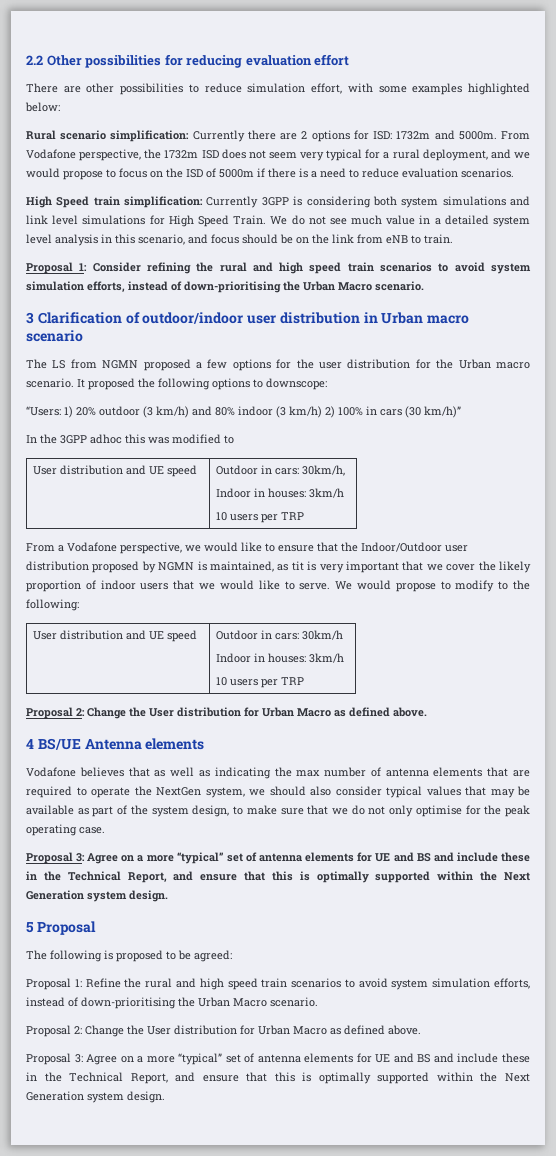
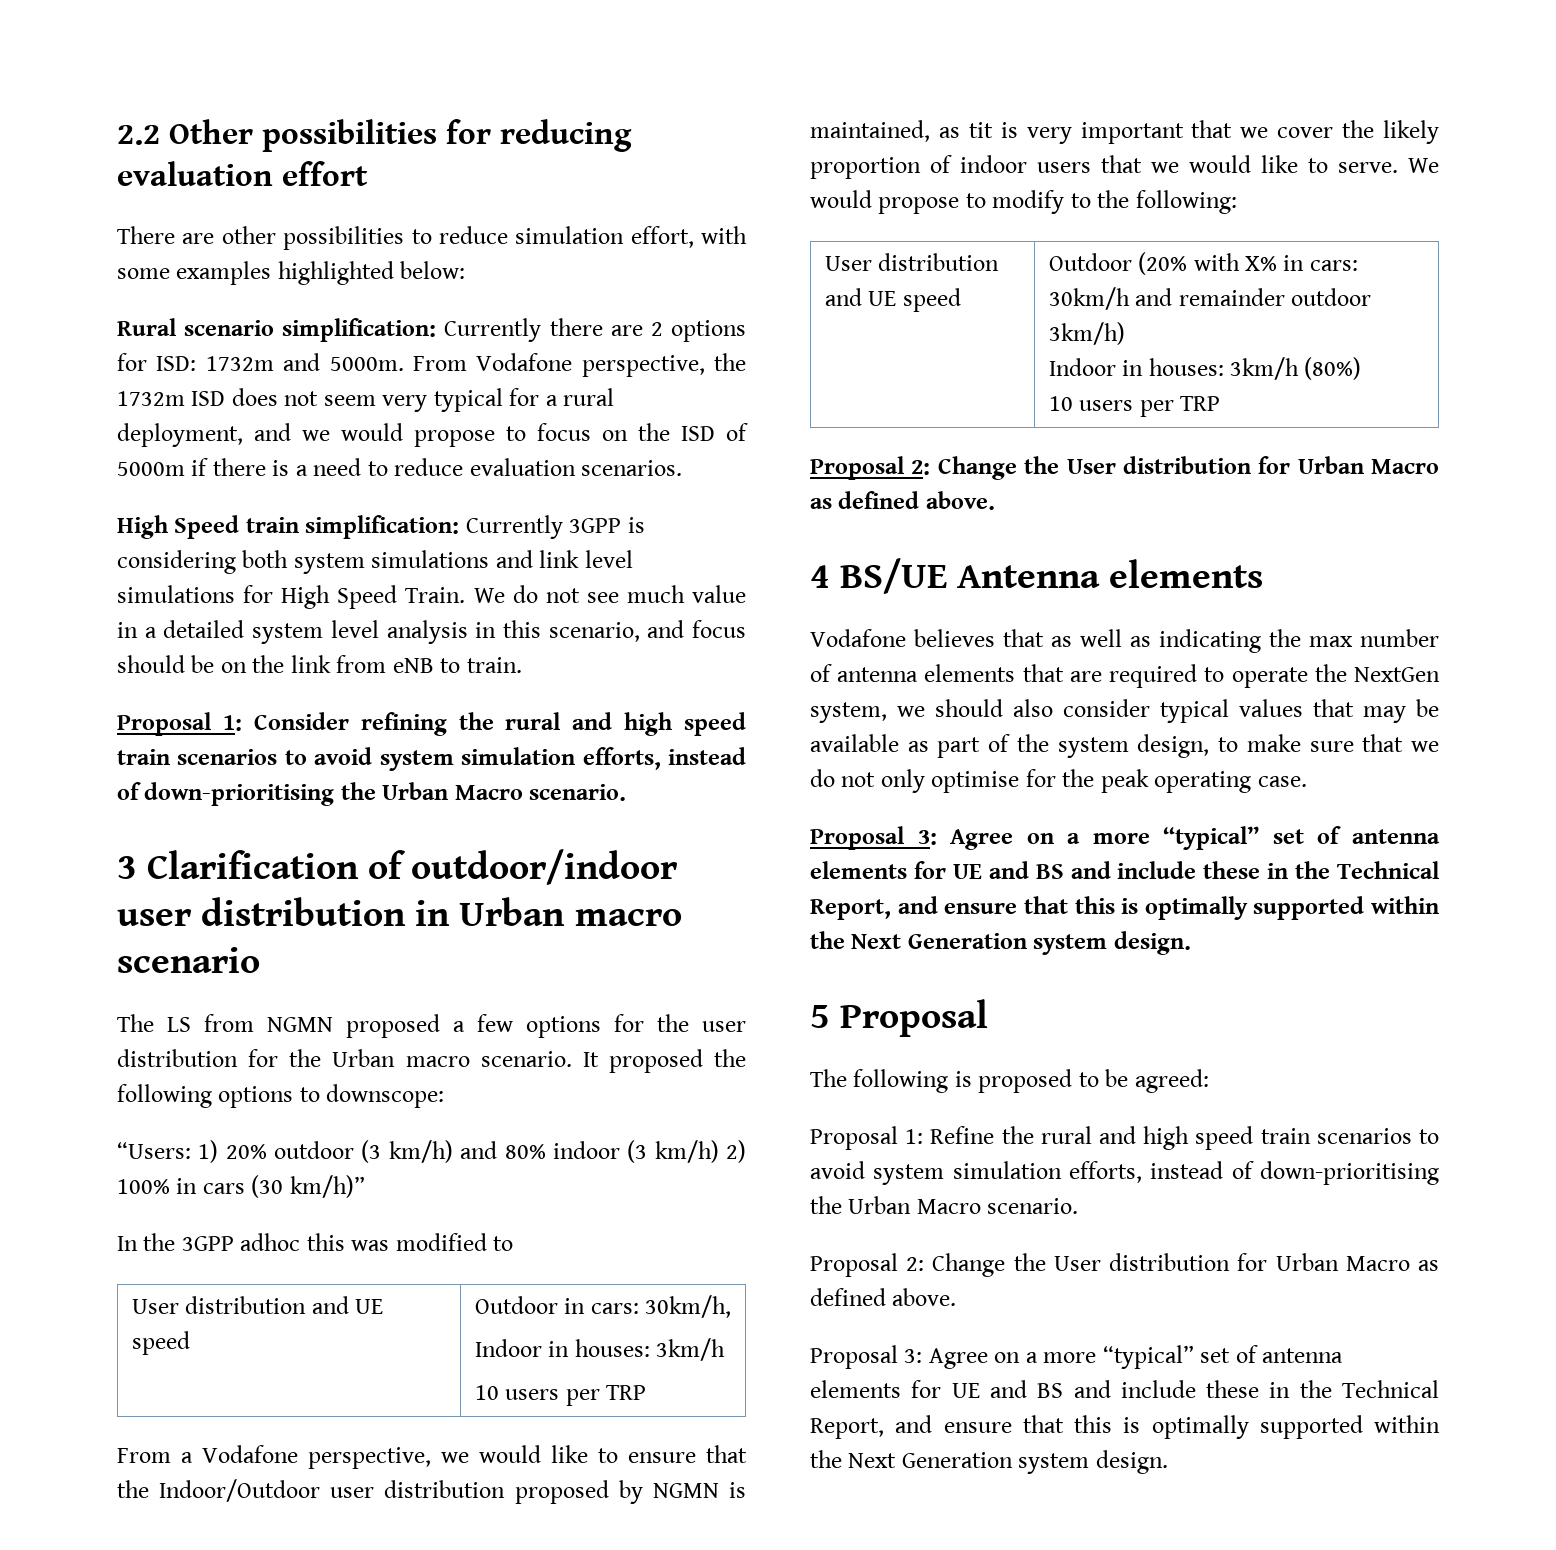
(259, 635) none -> [1138,252,1277,275] (20% with X%
[216,653,345,663] // Indoor in houses: 3km/h -> [1135,288,1371,306] [1048,322,1125,345] [1048,357,1362,380] and remainder outdoor 3km/h) // Indoor in houses: 3km/h (80%)

